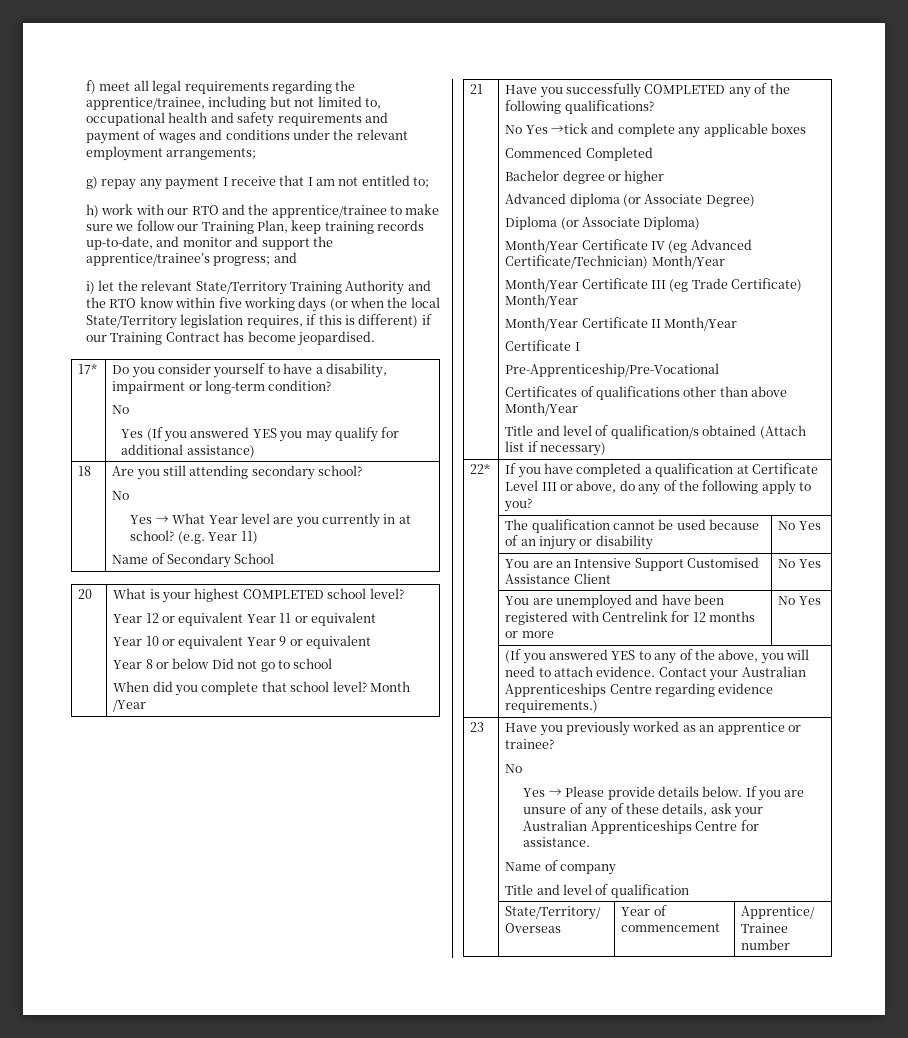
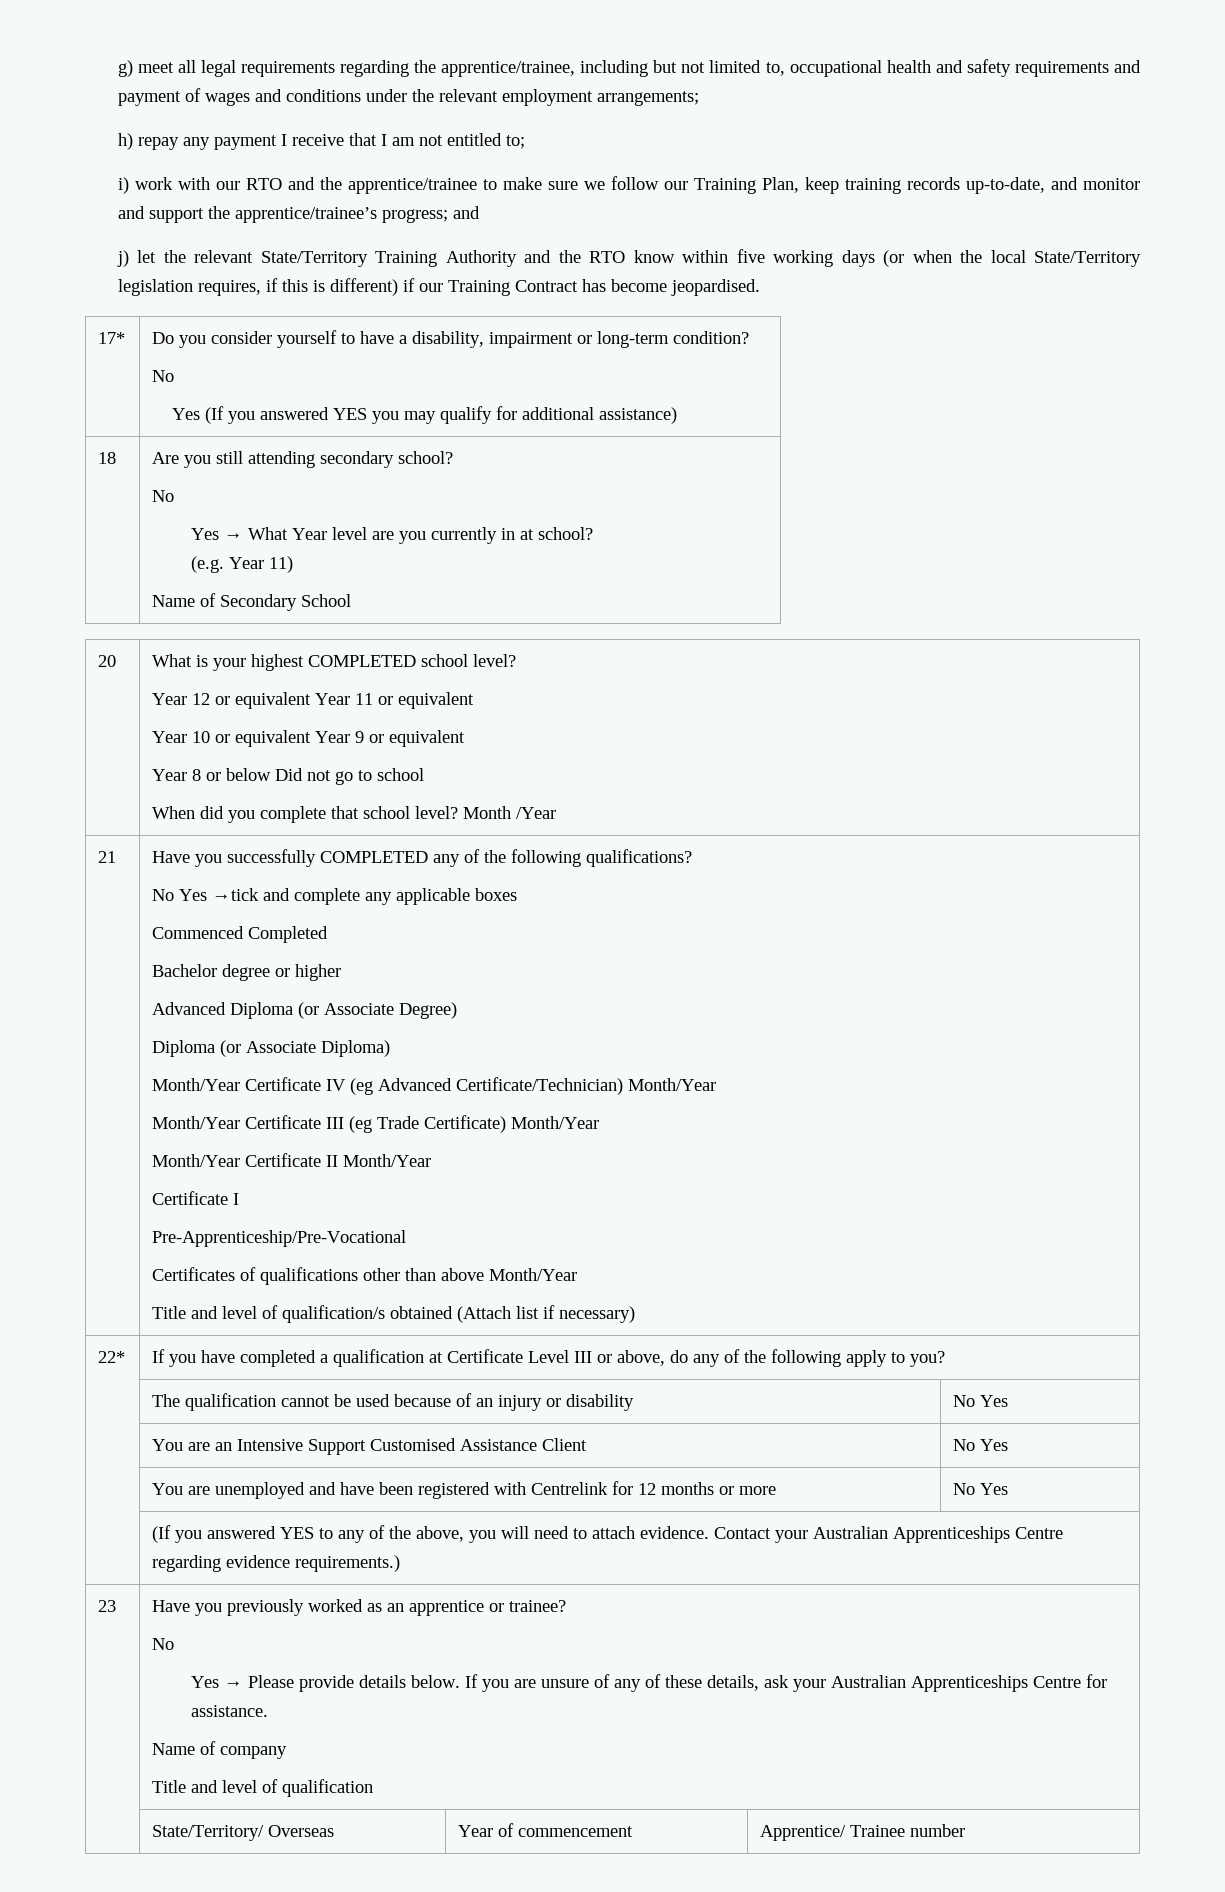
[86,80,97,94] f) -> [117,60,133,77] g)
[86,176,99,189] g) -> [117,133,133,150] h)
[86,204,100,218] h) -> [117,177,129,194] i)
[86,281,96,294] i) -> [116,250,129,267] j)
(175, 535) none -> (594, 533) //
[569,193,620,207] diploma -> [230,1002,294,1019] Diploma

